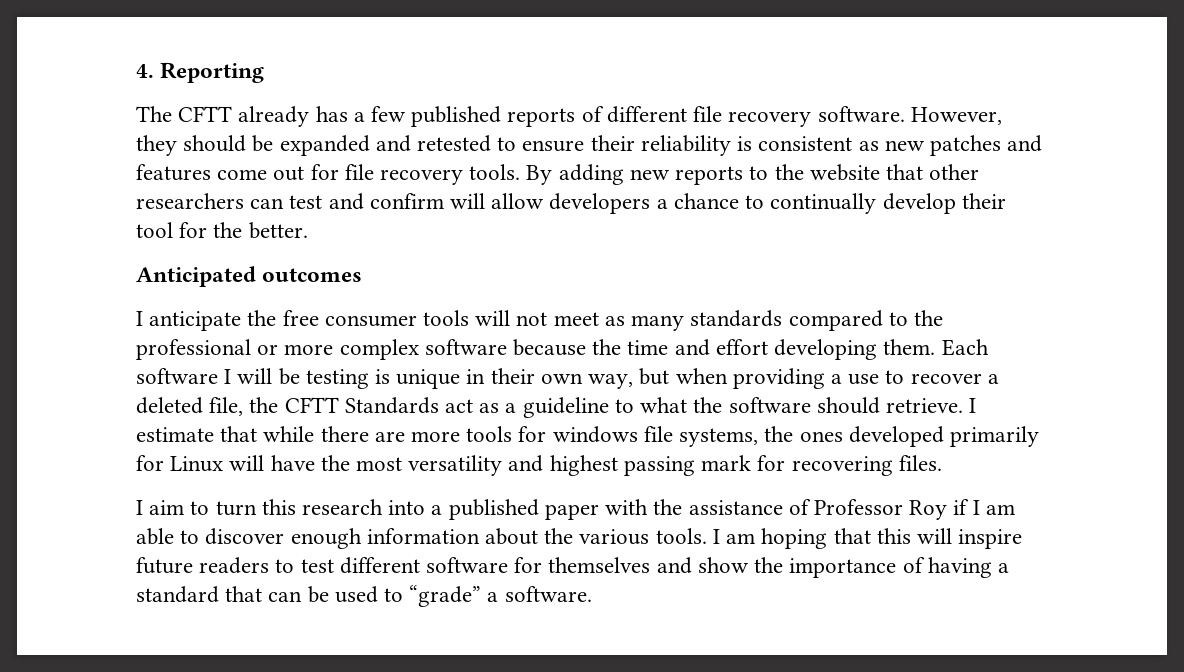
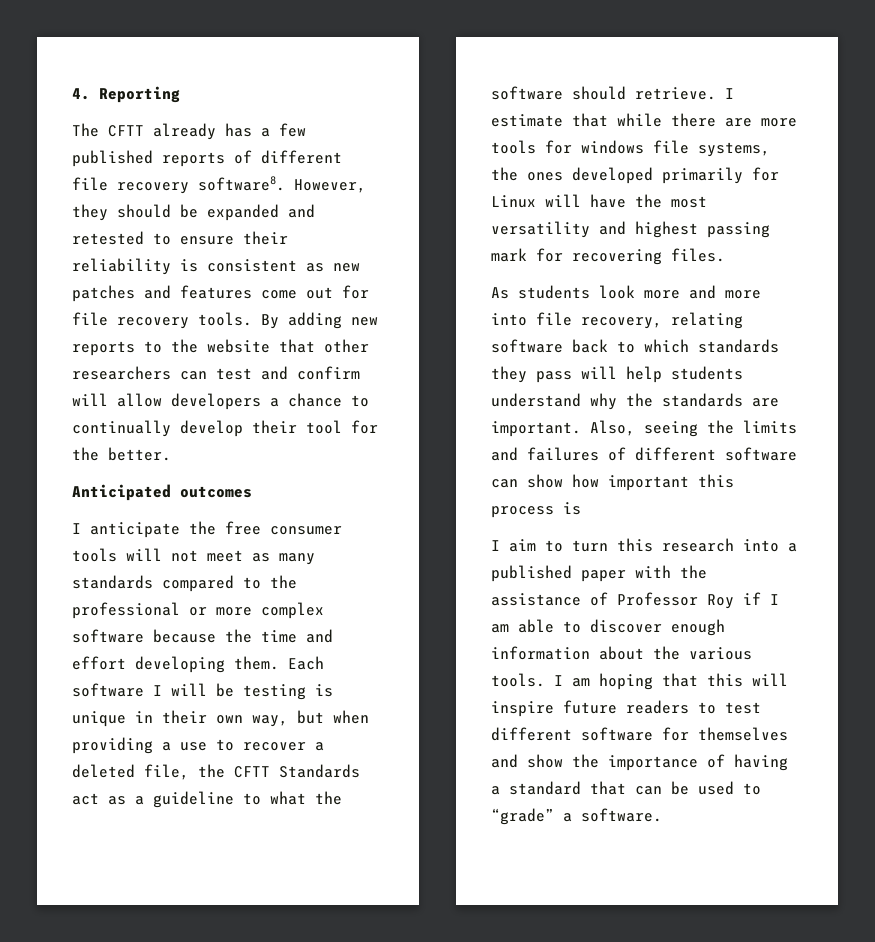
[817,106,905,122] software. -> [198,176,285,191] software8.
(942, 463) none -> [491,285,761,299] [491,312,743,329] [491,339,779,353] [491,366,743,383] [491,393,779,410] [491,420,797,437] [491,447,797,461] [491,474,734,491] [491,502,581,518] // As students look more and more into file recovery, relating software back to which standards they pass will help students understand why the standards are important. Also, seeing the limits and failures of different software can show how important this process is

